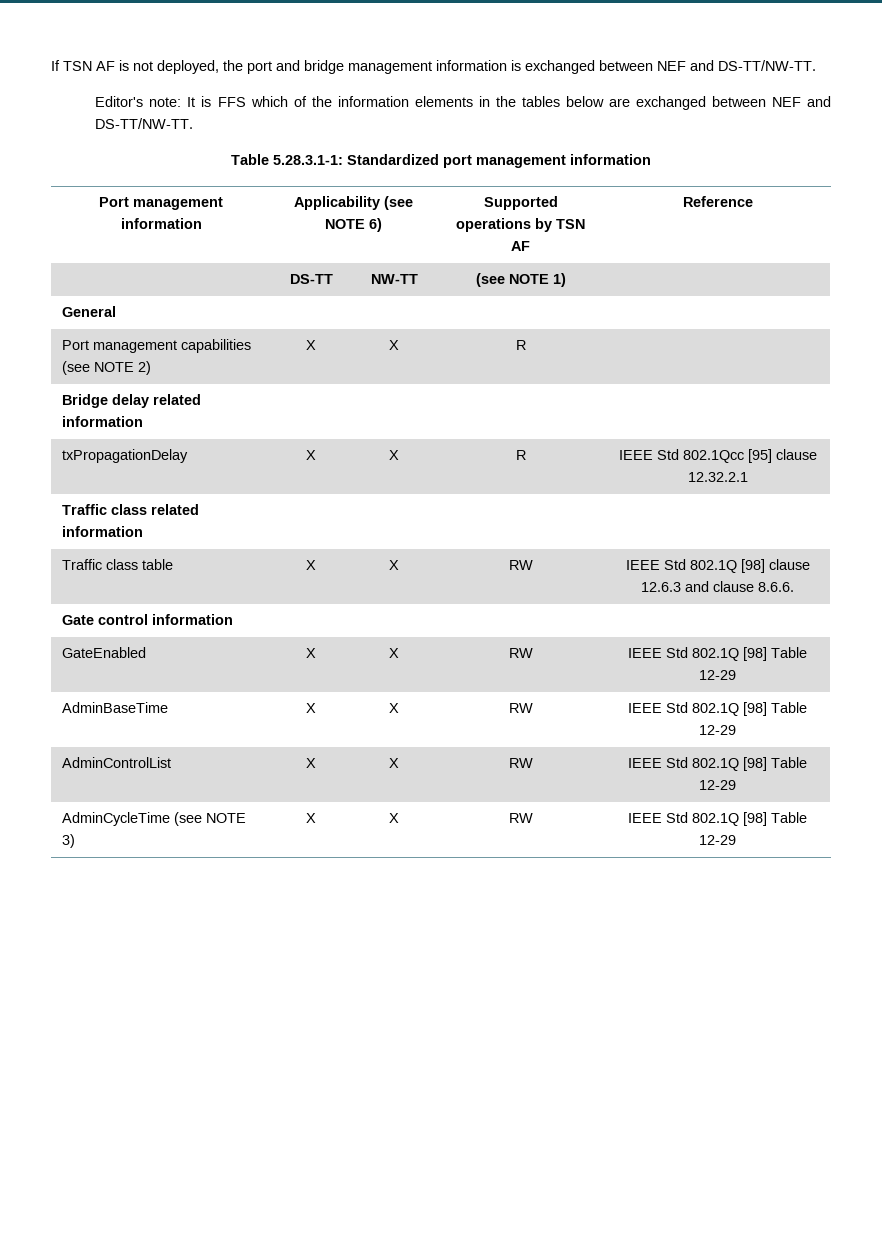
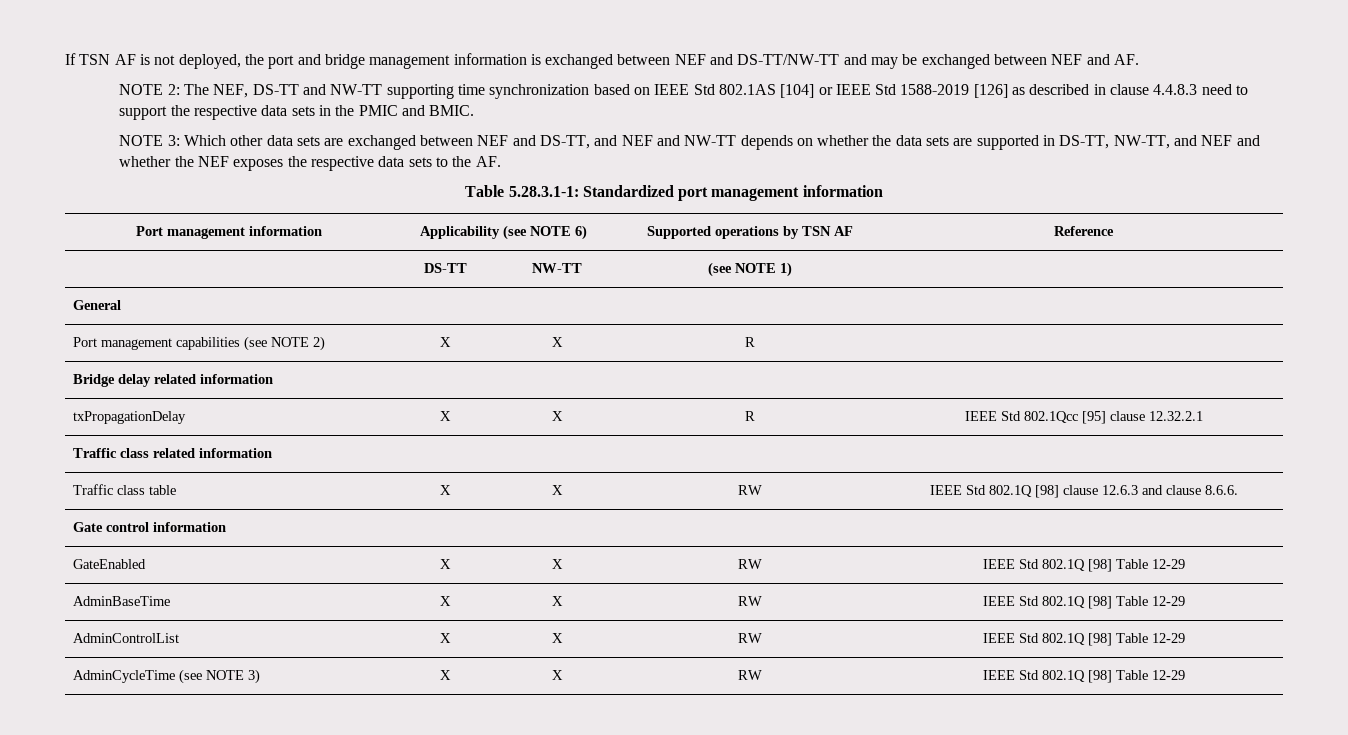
[718,60,816,71] [95,96,604,107] DS-TT/NW-TT. // Editor's note: It is FFS which of the information elements in the tables below -> [737,54,1140,69] [119,84,1249,99] [119,105,475,120] [119,135,320,146] DS-TT/NW-TT and may be exchanged between NEF and AF. // NOTE 2: The NEF, DS-TT and NW-TT supporting time synchronization based on IEEE Std 802.1AS [104] or IEEE Std 1588-2019 [126] as described in clause 4.4.8.3 need to support the respective data sets in the PMIC and BMIC. // NOTE 3: Which other data sets
[95,118,194,129] DS-TT/NW-TT. -> [539,135,1260,150] [119,156,501,171] DS-TT, and NEF and NW-TT depends on whether the data sets are supported in DS-TT, NW-TT, and NEF and whether the NEF exposes the respective data sets to the AF.

